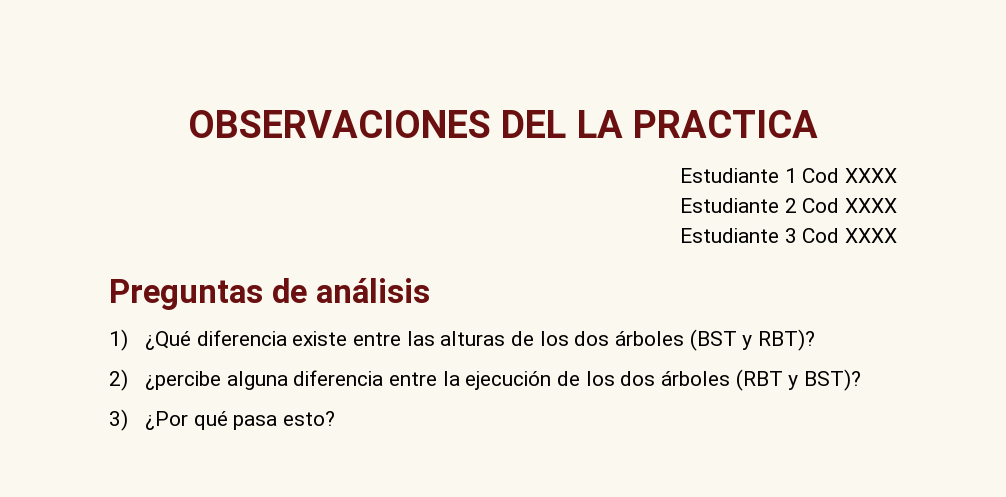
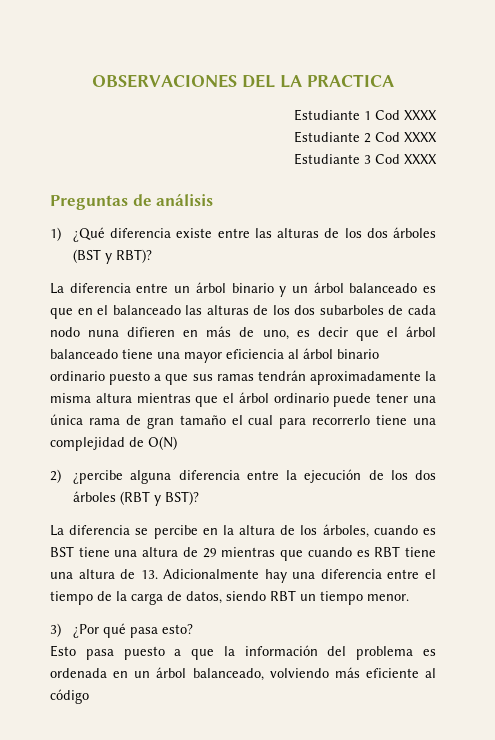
(815, 340) none -> [50,282,436,297] [50,305,436,319] [50,326,436,341] [50,348,379,363] [50,370,436,385] [50,392,436,407] [50,414,436,429] [50,436,177,451] // La diferencia entre un árbol binario y un árbol balanceado es que en el balanceado las alturas de los dos subarboles de cada nodo nuna difieren en más de uno, es decir que el árbol balanceado tiene una mayor eficiencia al árbol binario ordinario puesto a que sus ramas tendrán aproximadamente la misma altura mientras que el árbol ordinario puede tener una única rama de gran tamaño el cual para recorrerlo tiene una complejidad de O(N)
(861, 380) none -> [50,524,437,539] [50,546,437,561] [50,569,436,583] [50,590,409,605] // La diferencia se percibe en la altura de los árboles, cuando es BST tiene una altura de 29 mientras que cuando es RBT tiene una altura de 13. Adicionalmente hay una diferencia entre el tiempo de la carga de datos, siendo RBT un tiempo menor.
(335, 418) none -> [50,645,436,660] [50,667,436,681] [50,689,89,704] // Esto pasa puesto a que la información del problema es ordenada en un árbol balanceado, volviendo más eficiente al código

